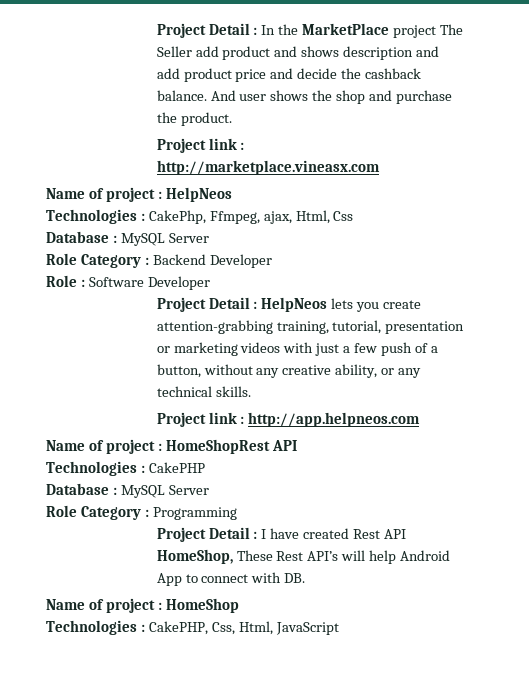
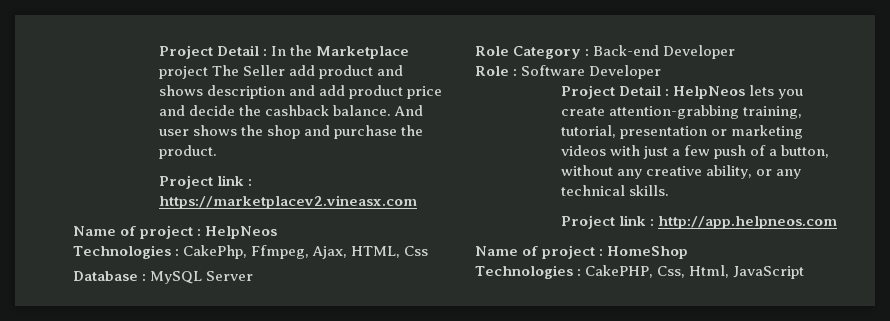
[302,23,390,35] MarketPlace -> [316,46,410,59] Marketplace
[156,160,380,175] http://marketplace.vineasx.com -> [158,195,417,209] https://marketplacev2.vineasx.com
[263,210,330,224] ajax, Html, -> [312,246,401,259] Ajax, HTML,
[152,254,206,265] Backend -> [593,45,660,56] Back-end
[46,439,297,454] [46,461,205,476] [46,483,209,498] [46,505,237,520] [156,527,407,542] [156,549,451,564] [156,572,306,586] // Name of project : HomeShopRest API // Technologies : CakePHP // Database : MySQL Server // Role Category : Programming // Project Detail : I have created Rest API HomeShop, These Rest API’s will help Android App to connect with DB. -> (838, 222) none

